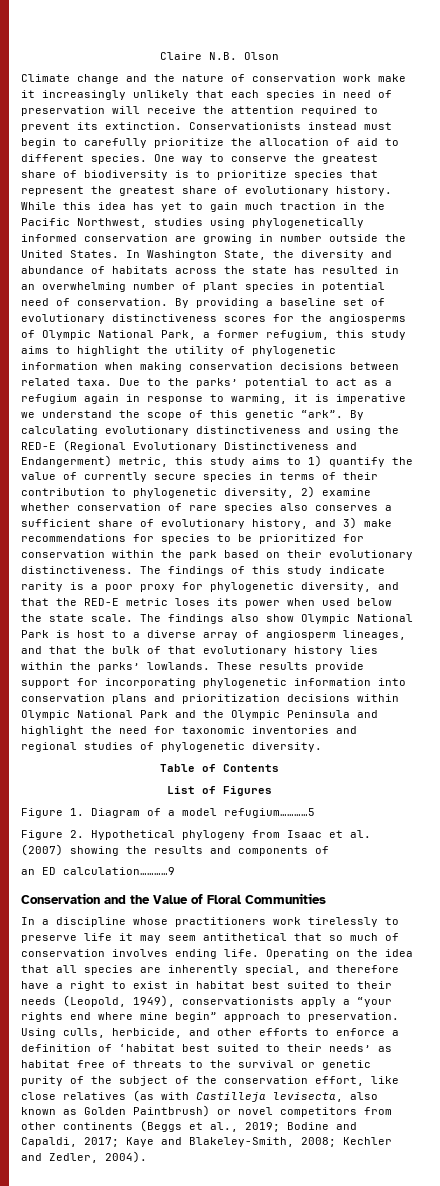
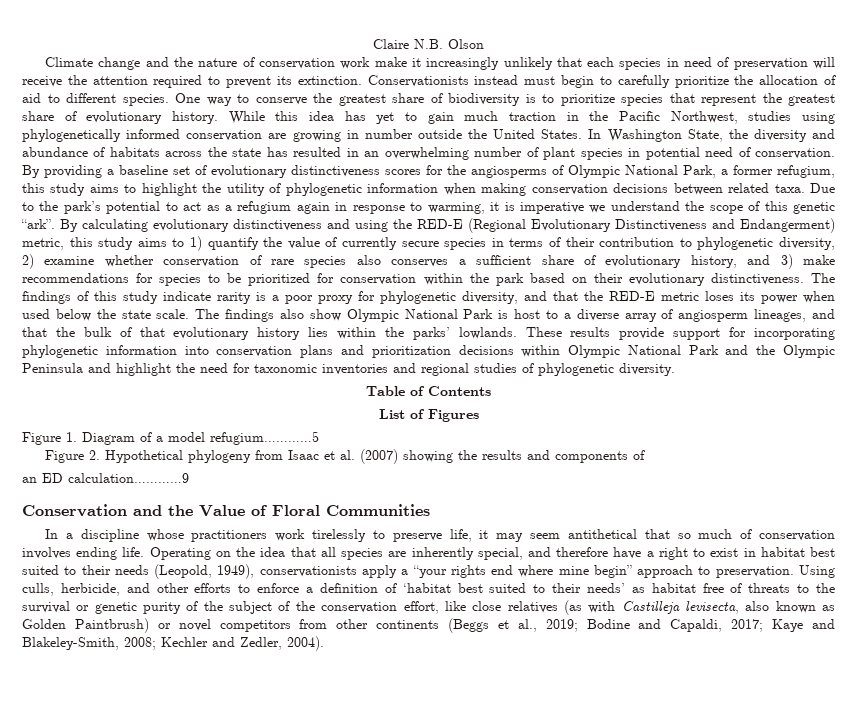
[196,378,238,388] parks’ -> [63,201,101,214] park’s
[84,933,112,941] life -> [449,529,472,542] life,

